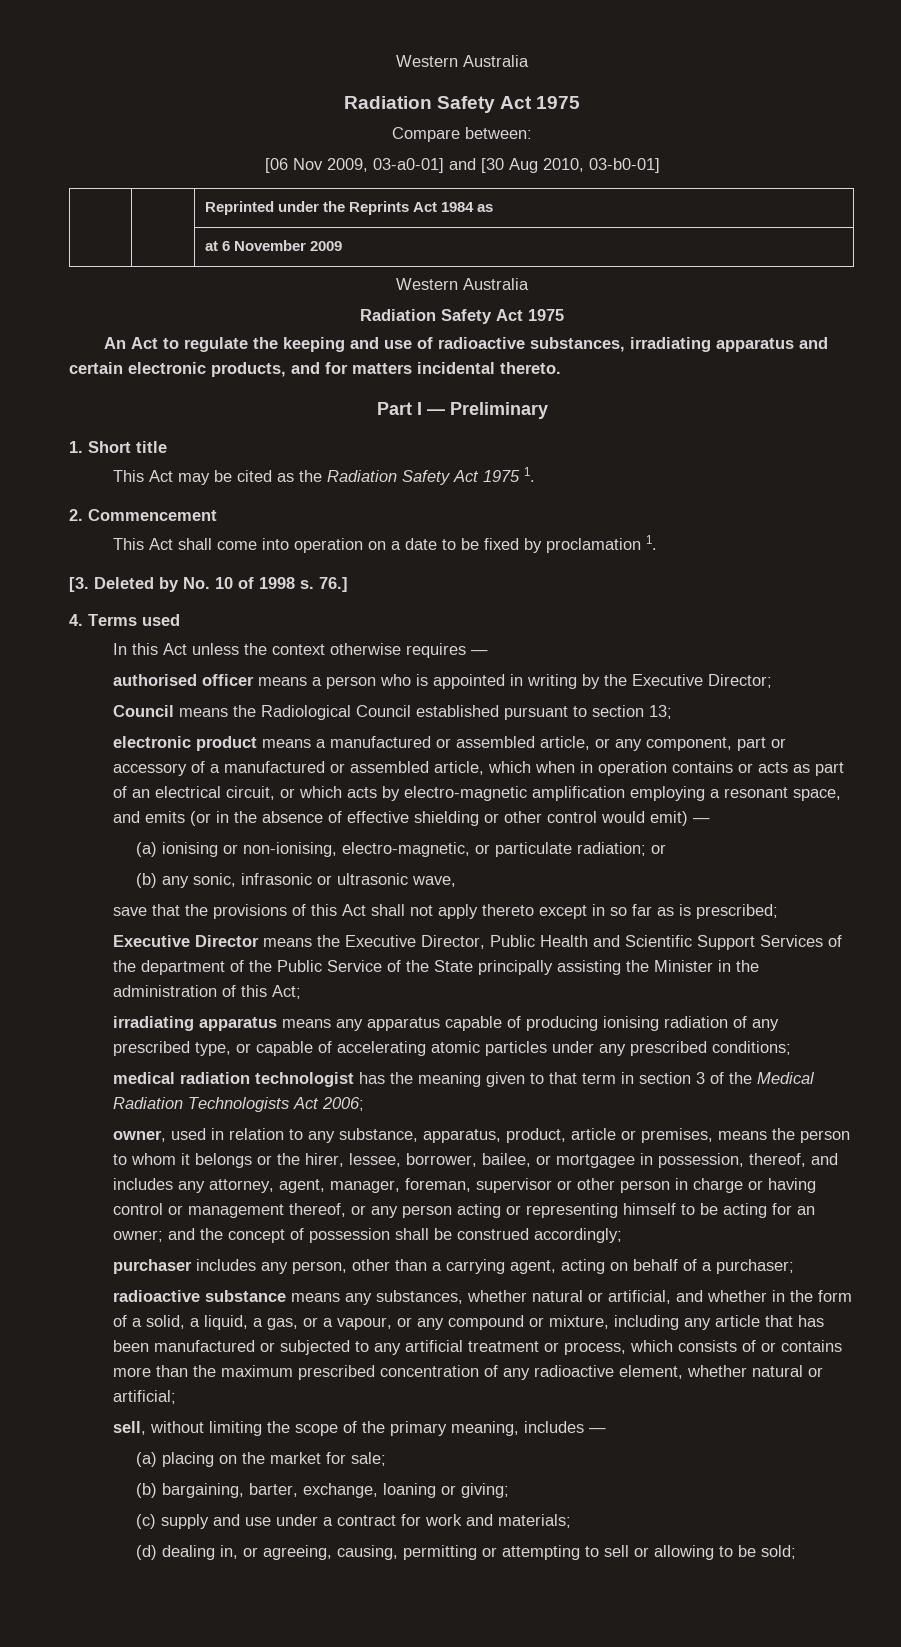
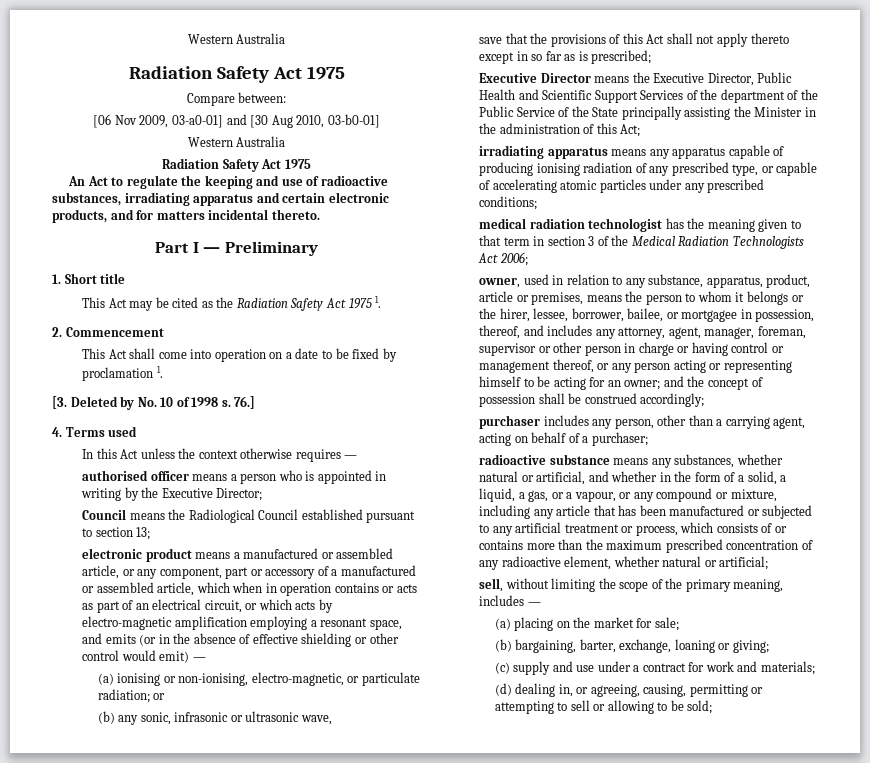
[205,201,494,215] [205,240,343,251] // | | Reprinted under the Reprints Act 1984 as // | | at 6 November 2009 -> (380, 121) none

